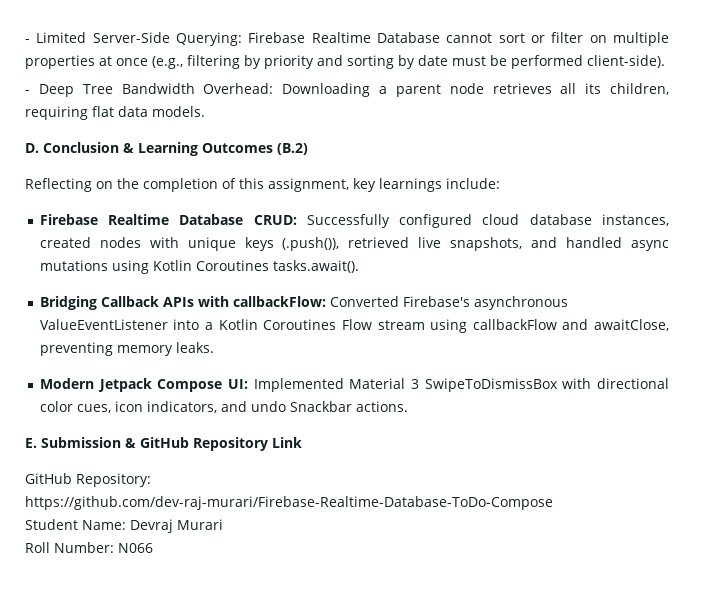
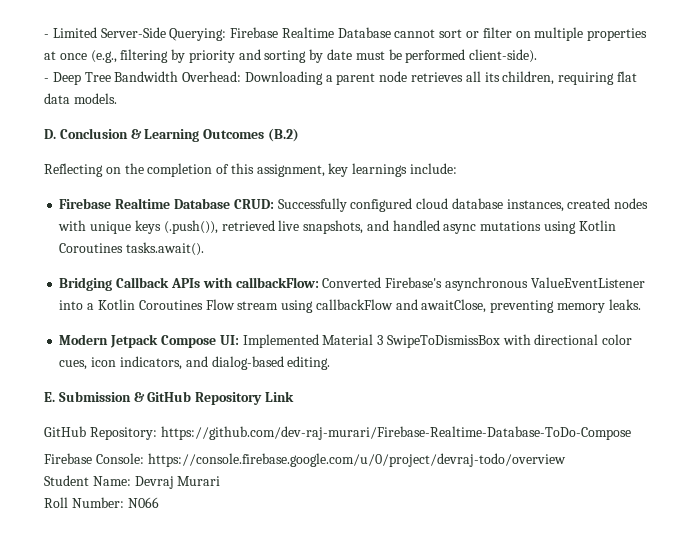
[250,401,408,412] undo Snackbar actions. -> [211,356,331,370] dialog-based editing.
(553, 503) none -> [44,453,566,467] // Firebase Console: https://console.firebase.google.com/u/0/project/devraj-todo/overview

